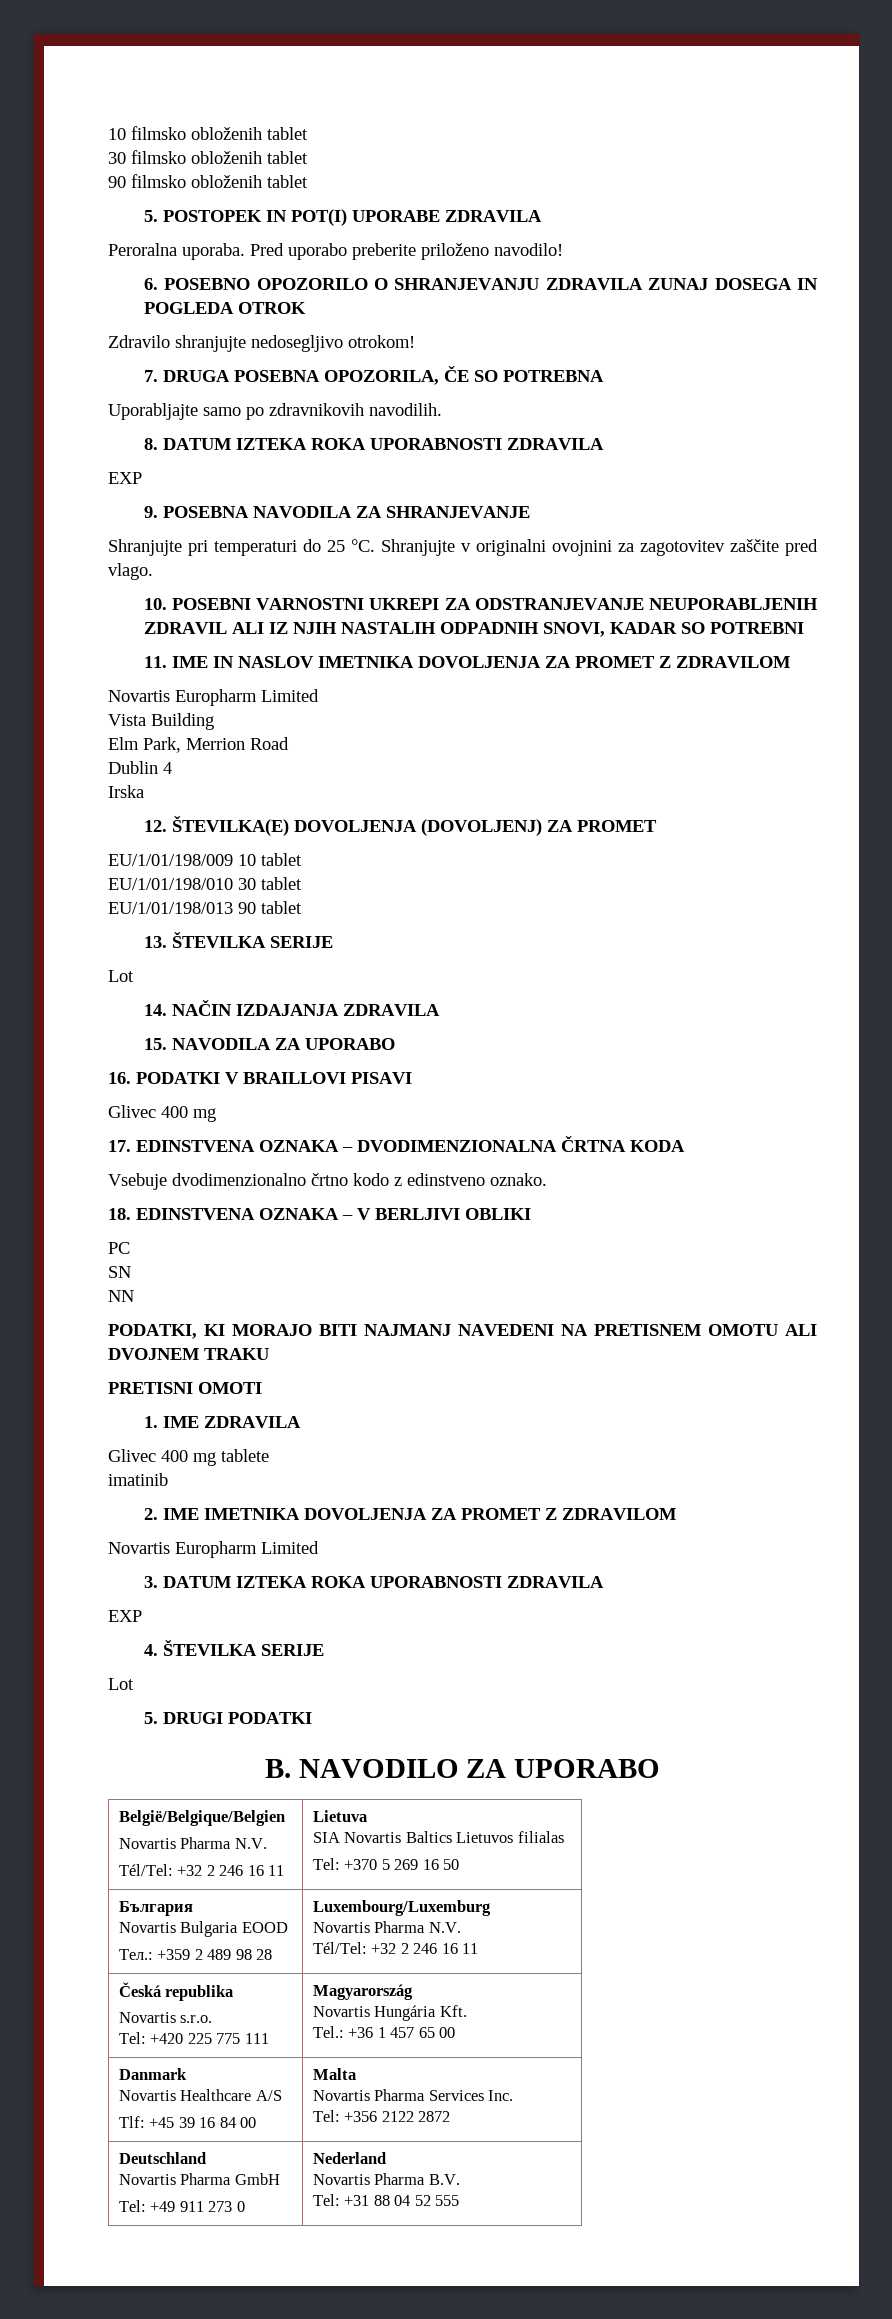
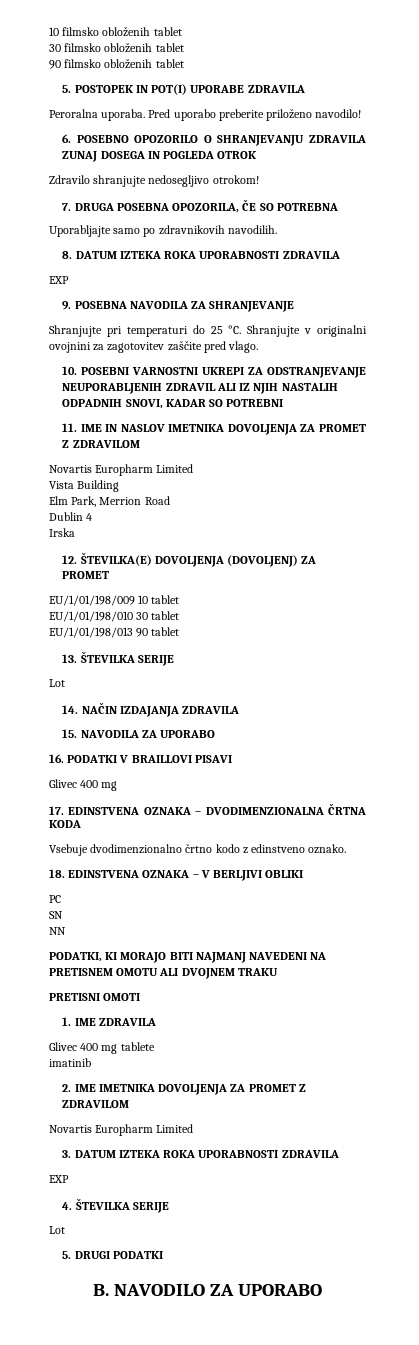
[118,1810,285,1826] [118,1837,267,1849] [118,1864,285,1876] [312,1810,367,1822] [312,1831,564,1843] [312,1858,460,1870] [118,1901,193,1916] [118,1921,288,1937] [118,1949,273,1960] [312,1900,491,1916] [312,1921,461,1933] [312,1942,479,1954] [118,1982,234,2001] [118,2012,213,2023] [118,2032,269,2044] [312,1984,413,2000] [312,2005,467,2021] [312,2026,456,2038] [118,2068,187,2080] [118,2089,282,2101] [118,2116,257,2128] [312,2068,356,2080] [312,2089,514,2101] [312,2110,451,2122] [118,2152,206,2164] [118,2173,280,2185] [118,2200,245,2212] [312,2152,386,2164] [312,2173,460,2185] [312,2194,460,2206] // België/Belgique/Belgien // Novartis Pharma N.V. // Tél/Tel: +32 2 246 16 11 | Lietuva // SIA Novartis Baltics Lietuvos filialas // Tel: +370 5 269 16 50 // България // Novartis Bulgaria EOOD // Тел.: +359 2 489 98 28 | Luxembourg/Luxemburg // Novartis Pharma N.V. // Tél/Tel: +32 2 246 16 11 // Česká republika // Novartis s.r.o. // Tel: +420 225 775 111 | Magyarország // Novartis Hungária Kft. // Tel.: +36 1 457 65 00 // Danmark // Novartis Healthcare A/S // Tlf: +45 39 16 84 00 | Malta // Novartis Pharma Services Inc. // Tel: +356 2122 2872 // Deutschland // Novartis Pharma GmbH // Tel: +49 911 273 0 | Nederland // Novartis Pharma B.V. // Tel: +31 88 04 52 555 -> (322, 1290) none

